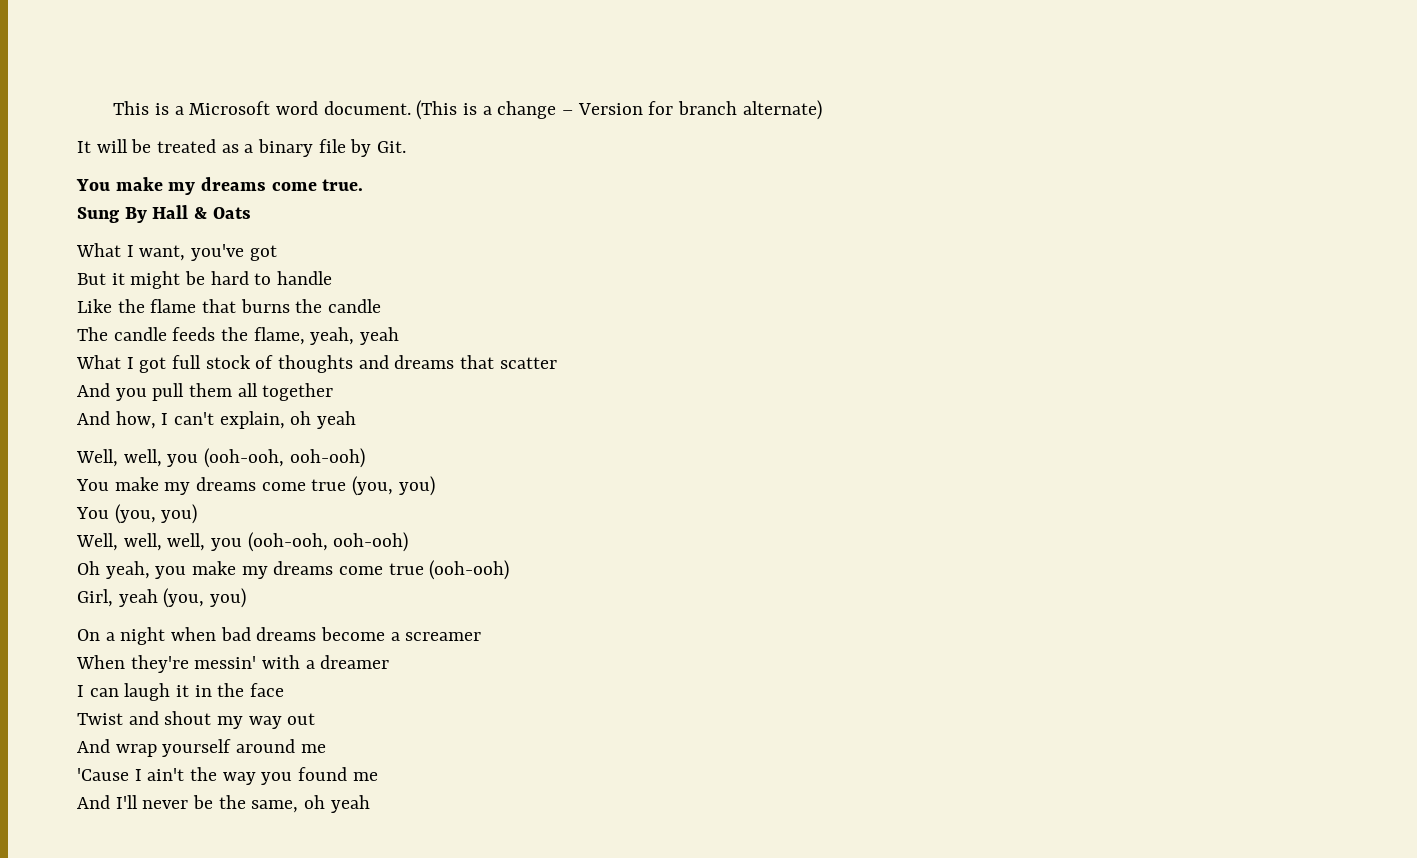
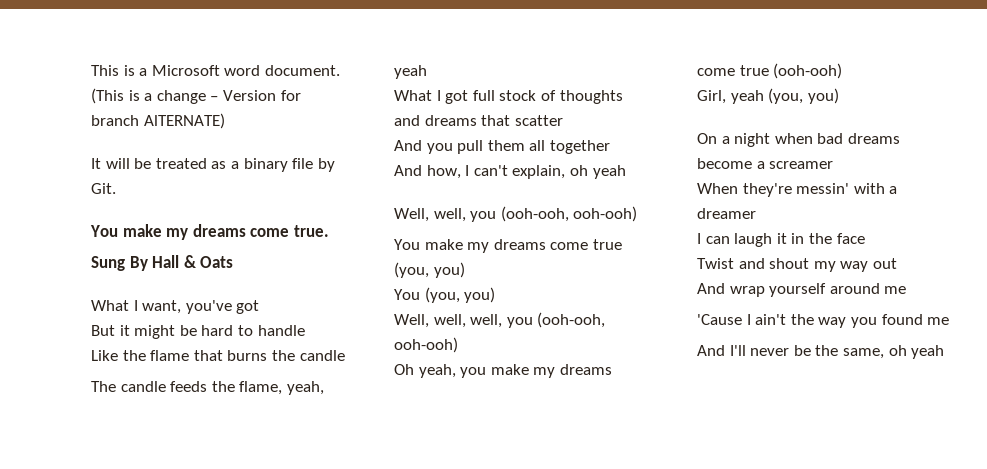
[742,100,822,120] alternate) -> [143,113,225,129] AlTERNATE)

